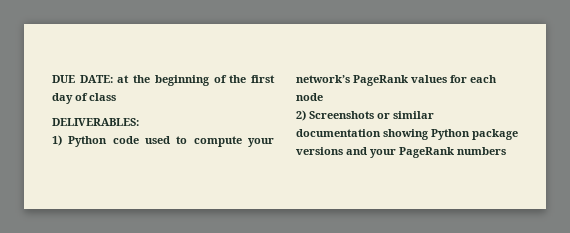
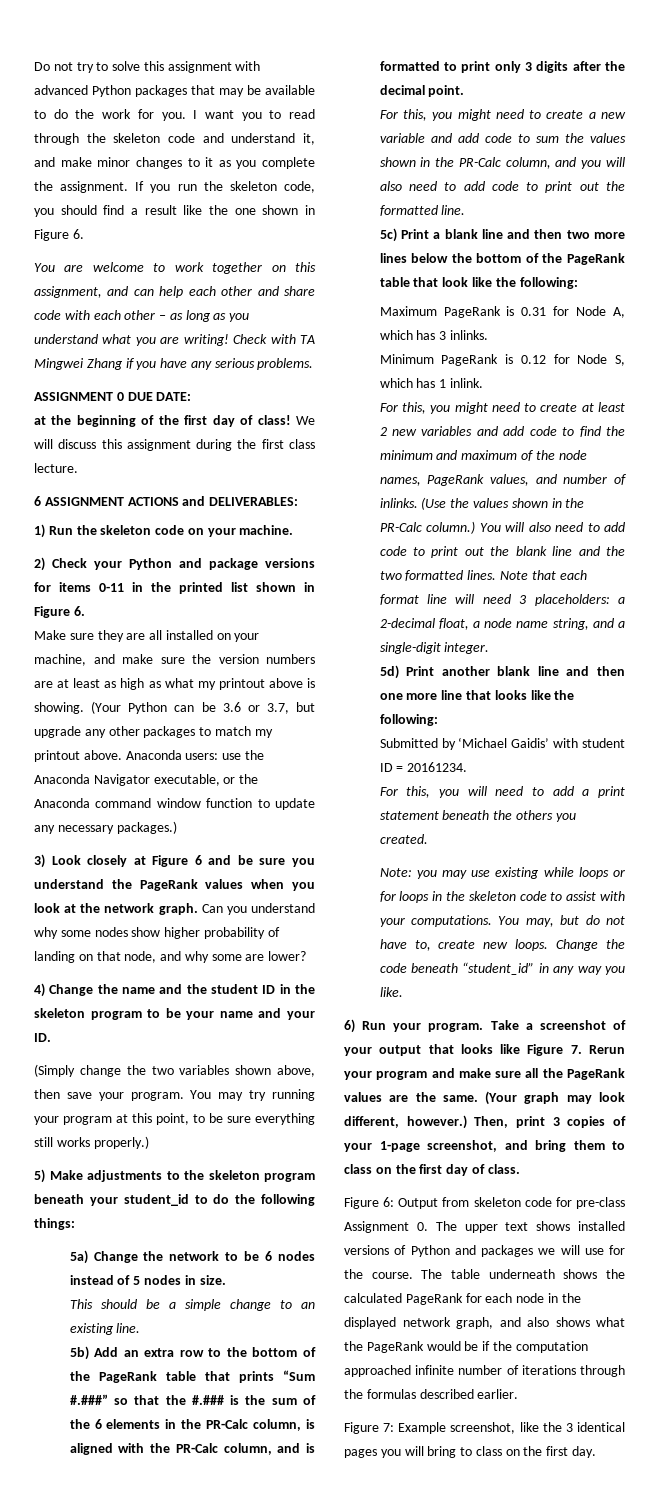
(52, 79) none -> [34,61,261,73] [34,85,315,97] [34,109,315,121] [34,133,315,145] [34,157,315,169] [34,181,315,193] [34,205,315,217] [34,229,84,241] [34,262,316,274] [34,286,315,298] [34,310,250,322] [34,334,315,346] [34,358,314,370] [34,392,124,401] Do not try to solve this assignment with advanced Python packages that may be available to do the work for you. I want you to read through the skeleton code and understand it, and make minor changes to it as you complete the assignment. If you run the skeleton code, you should find a result like the one shown in Figure 6. // You are welcome to work together on this assignment, and can help each other and share code with each other – as long as you understand what you are writing! Check with TA Mingwei Zhang if you have any serious problems. // ASSIGNMENT 0
(113, 79) none -> (192, 396) //
[89,93,116,101] [52,118,139,126] [52,135,274,147] [296,75,497,86] [296,93,323,101] [296,110,434,121] [296,129,518,140] [296,147,506,158] class // DELIVERABLES: // 1) Python code used to compute your network’s PageRank values for each node // 2) Screenshots or similar documentation showing Python package versions and your PageRank numbers -> [257,415,316,425] [34,439,315,451] [34,463,78,473] [34,496,299,506] [34,524,294,538] [34,557,315,571] [34,582,315,594] [34,606,85,618] [34,630,260,642] [34,654,315,666] [34,678,315,690] [34,701,315,714] [34,726,273,738] [34,750,264,762] [34,774,259,786] [34,798,315,810] [34,821,177,834] [34,854,316,868] [34,879,316,891] [34,903,315,915] [34,927,280,939] [34,951,307,963] [34,983,316,997] [34,1008,315,1020] [34,1033,51,1042] [34,1064,315,1077] [34,1089,315,1101] [34,1113,315,1125] [34,1136,149,1149] [34,1169,315,1183] [34,1194,315,1206] [34,1218,75,1230] [69,1250,315,1264] [69,1275,226,1285] [69,1299,315,1311] [69,1323,141,1335] [69,1346,316,1360] [69,1370,315,1383] [69,1394,316,1405] [69,1419,315,1431] [69,1443,315,1455] [379,61,625,73] [379,85,465,97] [379,109,626,121] [379,133,626,143] [379,157,625,169] [379,181,625,193] [379,205,466,216] [379,228,625,242] [379,253,625,265] [379,277,578,289] [379,306,625,318] [379,330,488,340] [379,354,625,366] [379,378,483,388] [379,402,625,414] [379,426,625,437] [379,450,587,461] [379,474,626,486] [379,497,585,510] [379,521,625,534] [379,546,625,558] [379,570,587,581] [379,594,625,606] [379,618,625,630] [379,642,490,654] [379,665,625,679] [379,690,575,700] [379,714,438,726] [379,737,625,750] [379,762,468,772] [379,786,625,798] [379,810,576,822] [379,834,428,844] [379,867,625,879] [379,891,625,903] [379,915,625,927] [379,939,625,951] [379,962,625,975] [379,987,403,997] [344,1019,626,1033] [344,1044,625,1056] [344,1068,625,1080] [344,1091,625,1105] [344,1115,626,1129] [344,1140,625,1152] [344,1164,520,1176] [344,1197,625,1209] [344,1221,625,1233] [344,1245,625,1257] [344,1269,625,1279] [344,1293,581,1305] [344,1317,625,1329] [344,1341,588,1353] [344,1365,625,1377] [344,1389,519,1399] [344,1422,625,1434] [344,1446,597,1458] class! We will discuss this assignment during the first class lecture. // 6 ASSIGNMENT ACTIONS and DELIVERABLES: // 1) Run the skeleton code on your machine. // 2) Check your Python and package versions for items 0-11 in the printed list shown in Figure 6. // Make sure they are all installed on your machine, and make sure the version numbers are at least as high as what my printout above is showing. (Your Python can be 3.6 or 3.7, but upgrade any other packages to match my printout above. Anaconda users: use the Anaconda Navigator executable, or the Anaconda command window function to update any necessary packages.) // 3) Look closely at Figure 6 and be sure you understand the PageRank values when you look at the network graph. Can you understand why some nodes show higher probability of landing on that node, and why some are lower? // 4) Change the name and the student ID in the skeleton program to be your name and your ID. // (Simply change the two variables shown above, then save your program. You may try running your program at this point, to be sure everything still works properly.) // 5) Make adjustments to the skeleton program beneath your student_id to do the following things: // 5a) Change the network to be 6 nodes instead of 5 nodes in size. // This should be a simple change to an existing line. // 5b) Add an extra row to the bottom of the PageRank table that prints “Sum #.###” so that the #.### is the sum of the 6 elements in the PR-Calc column, is aligned with the PR-Calc column, and is formatted to print only 3 digits after the decimal point. // For this, you might need to create a new variable and add code to sum the values shown in the PR-Calc column, and you will also need to add code to print out the formatted line. // 5c) Print a blank line and then two more lines below the bottom of the PageRank table that look like the following: // Maximum PageRank is 0.31 for Node A, which has 3 inlinks. // Minimum PageRank is 0.12 for Node S, which has 1 inlink. // For this, you might need to create at least 2 new variables and add code to find the minimum and maximum of the node names, PageRank values, and number of inlinks. (Use the values shown in the PR-Calc column.) You will also need to add code to print out the blank line and the two formatted lines. Note that each format line will need 3 placeholders: a 2-decimal float, a node name string, and a single-digit integer. // 5d) Print another blank line and then one more line that looks like the following: // Submitted by ‘Michael Gaidis’ with student ID = 20161234. // For this, you will need to add a print statement beneath the others you created. // Note: you may use existing while loops or for loops in the skeleton code to assist with your computations. You may, but do not have to, create new loops. Change the code beneath “student_id” in any way you like. // 6) Run your program. Take a screenshot of your output that looks like Figure 7. Rerun your program and make sure all the PageRank values are the same. (Your graph may look different, however.) Then, print 3 copies of your 1-page screenshot, and bring them to class on the first day of class. // Figure 6: Output from skeleton code for pre-class Assignment 0. The upper text shows installed versions of Python and packages we will use for the course. The table underneath shows the calculated PageRank for each node in the displayed network graph, and also shows what the PageRank would be if the computation approached infinite number of iterations through the formulas described earlier. // Figure 7: Example screenshot, like the 3 identical pages you will bring to class on the first day.

